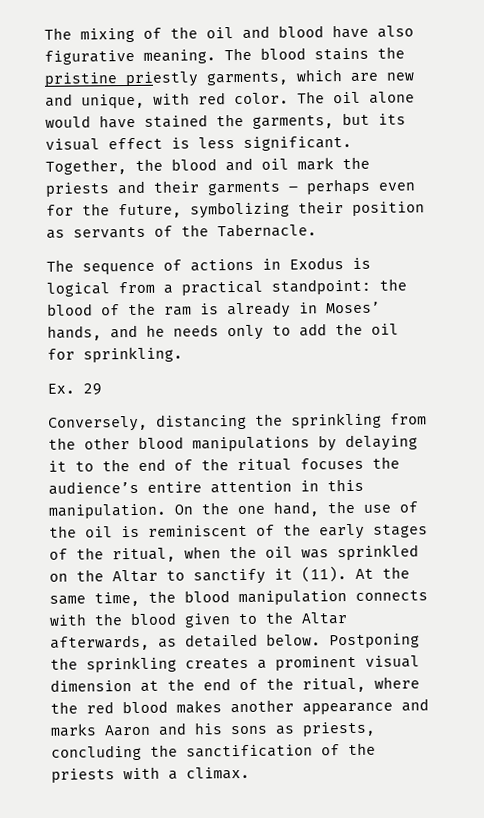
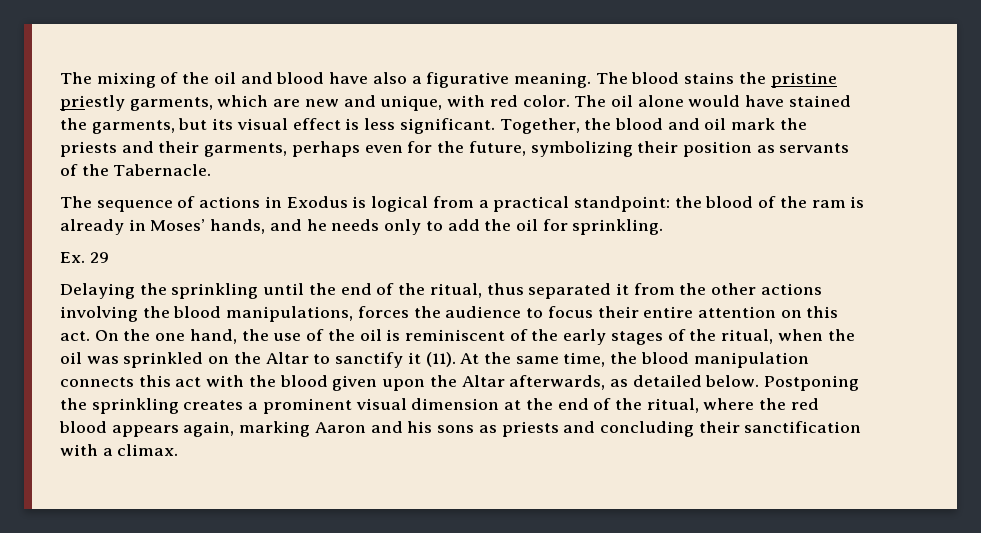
(414, 31) none -> [411,76,422,84] a
[207,181,298,196] garments – -> [204,143,288,157] garments,
[48,412,427,432] [48,434,418,452] [48,456,400,472] [48,478,364,495] [48,503,167,519] Conversely, distancing the sprinkling from the other blood manipulations by delaying it to the end of the ritual focuses the audience’s entire attention in this manipulation. -> [60,283,822,299] [60,306,839,322] [60,331,90,341] Delaying the sprinkling until the end of the ritual, thus separated it from the other actions involving the blood manipulations, forces the audience to focus their entire attention on this act.
(428, 595) none -> [138,375,202,387] this act
[238,613,257,625] to -> [382,379,426,391] upon
[176,698,429,715] [50,723,97,737] makes another appearance and marks -> [111,421,311,437] appears again, marking
[302,721,376,737] [51,742,376,761] [51,768,115,783] priests, concluding the sanctification of the priests -> [501,421,862,437] priests and concluding their sanctification

